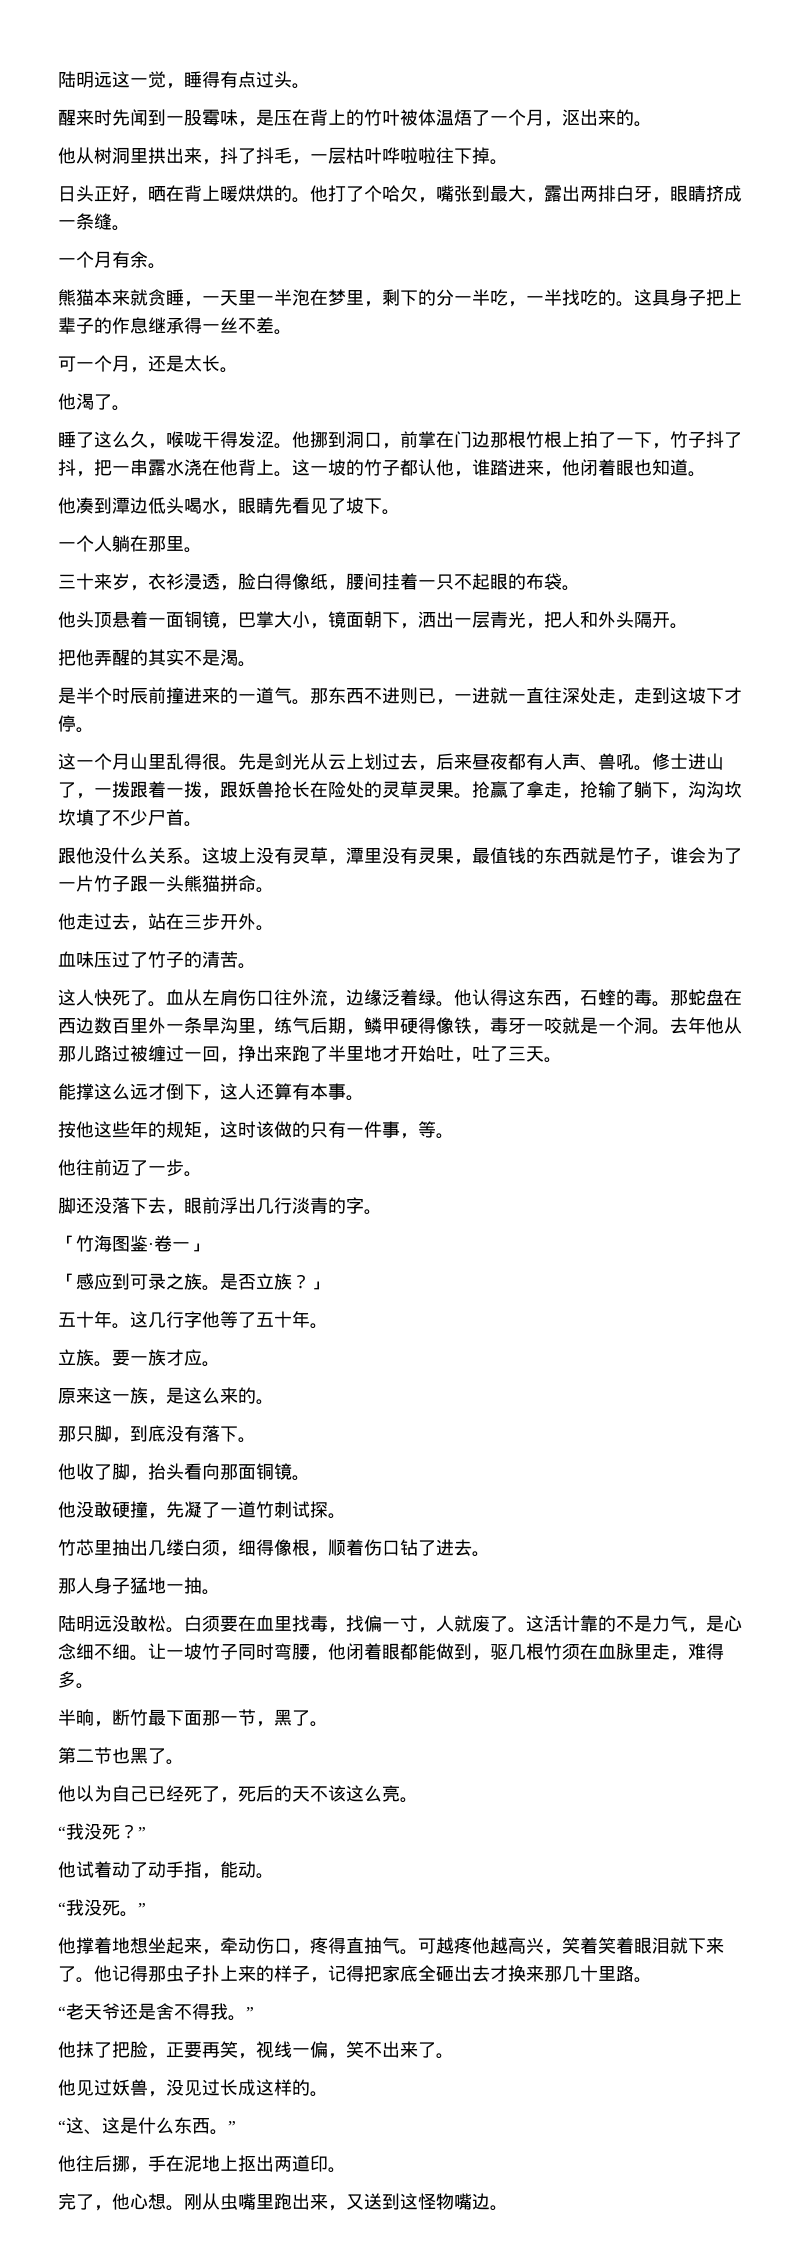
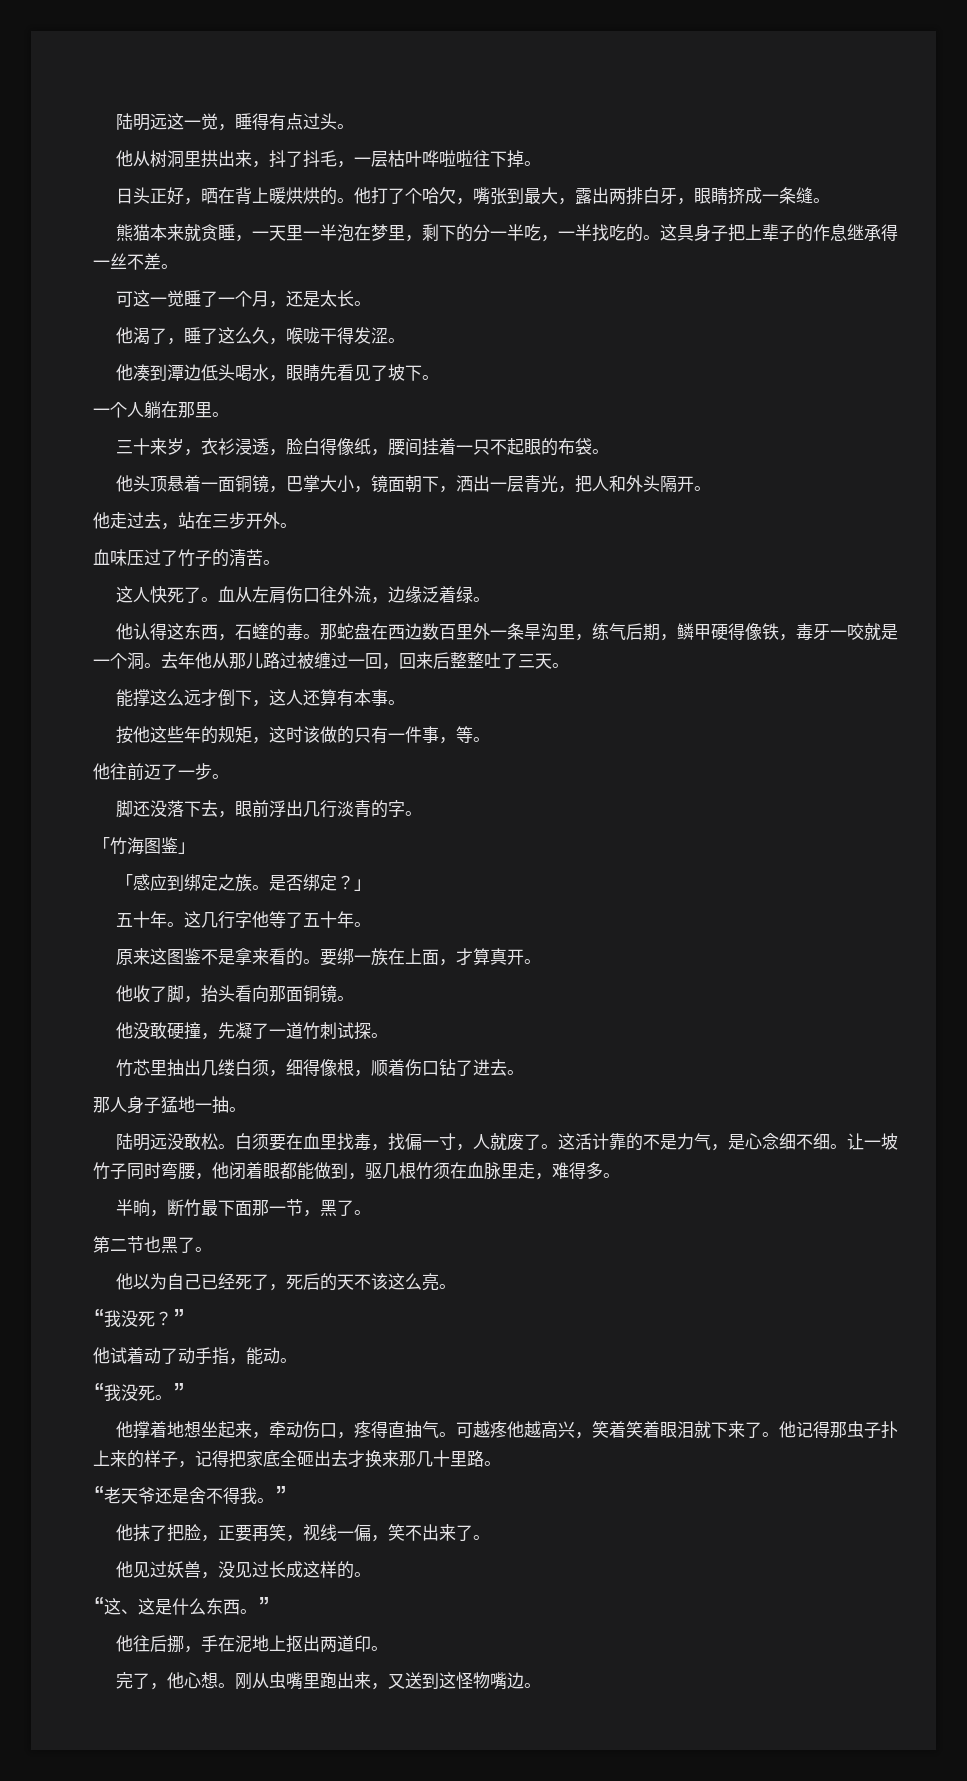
[58,109,652,127] // 醒来时先闻到一股霉味，是压在背上的竹叶被体温焐了一个月，沤出来的。 -> (354, 126) none
[58,251,166,269] // 一个月有余。 -> (830, 200) none
(76, 364) none -> [132,290,218,307] 这一觉睡了
[112,405,130,411] 。 // -> [166,338,184,345] ，
[292,431,742,449] [58,459,706,477] 他挪到洞口，前掌在门边那根竹根上拍了一下，竹子抖了抖，把一串露水浇在他背上。这一坡的竹子都认他，谁踏进来，他闭着眼也知道。 -> (405, 340) none
[58,649,256,667] [58,687,742,705] [58,715,94,733] [58,753,724,771] [58,781,742,799] [58,809,202,827] [58,847,742,865] [58,875,274,893] // 把他弄醒的其实不是渴。 // 是半个时辰前撞进来的一道气。那东西不进则已，一进就一直往深处走，走到这坡下才停。 // 这一个月山里乱得很。先是剑光从云上划过去，后来昼夜都有人声、兽吼。修士进山了，一拨跟着一拨，跟妖兽抢长在险处的灵草灵果。抢赢了拿走，抢输了躺下，沟沟坎坎填了不少尸首。 // 跟他没什么关系。这坡上没有灵草，潭里没有灵果，最值钱的东西就是竹子，谁会为了一片竹子跟一头熊猫拼命。 -> (711, 488) none
(454, 1004) none -> (490, 599) //
[238,1045,472,1063] 挣出来跑了半里地才开始吐， -> [399,652,484,669] 回来后整整
[148,1235,190,1252] ·卷一 -> (178, 845) none
[130,1273,166,1290] 可录 -> [183,874,218,891] 绑定
[256,1273,292,1290] 立族 -> [302,874,337,891] 绑定
[58,1349,220,1367] [58,1387,274,1405] [58,1425,238,1443] 立族。要一族才应。 // 原来这一族，是这么来的。 // 那只脚，到底没有落下 -> [115,948,524,966] 原来这图鉴不是拿来看的。要绑一族在上面，才算真开

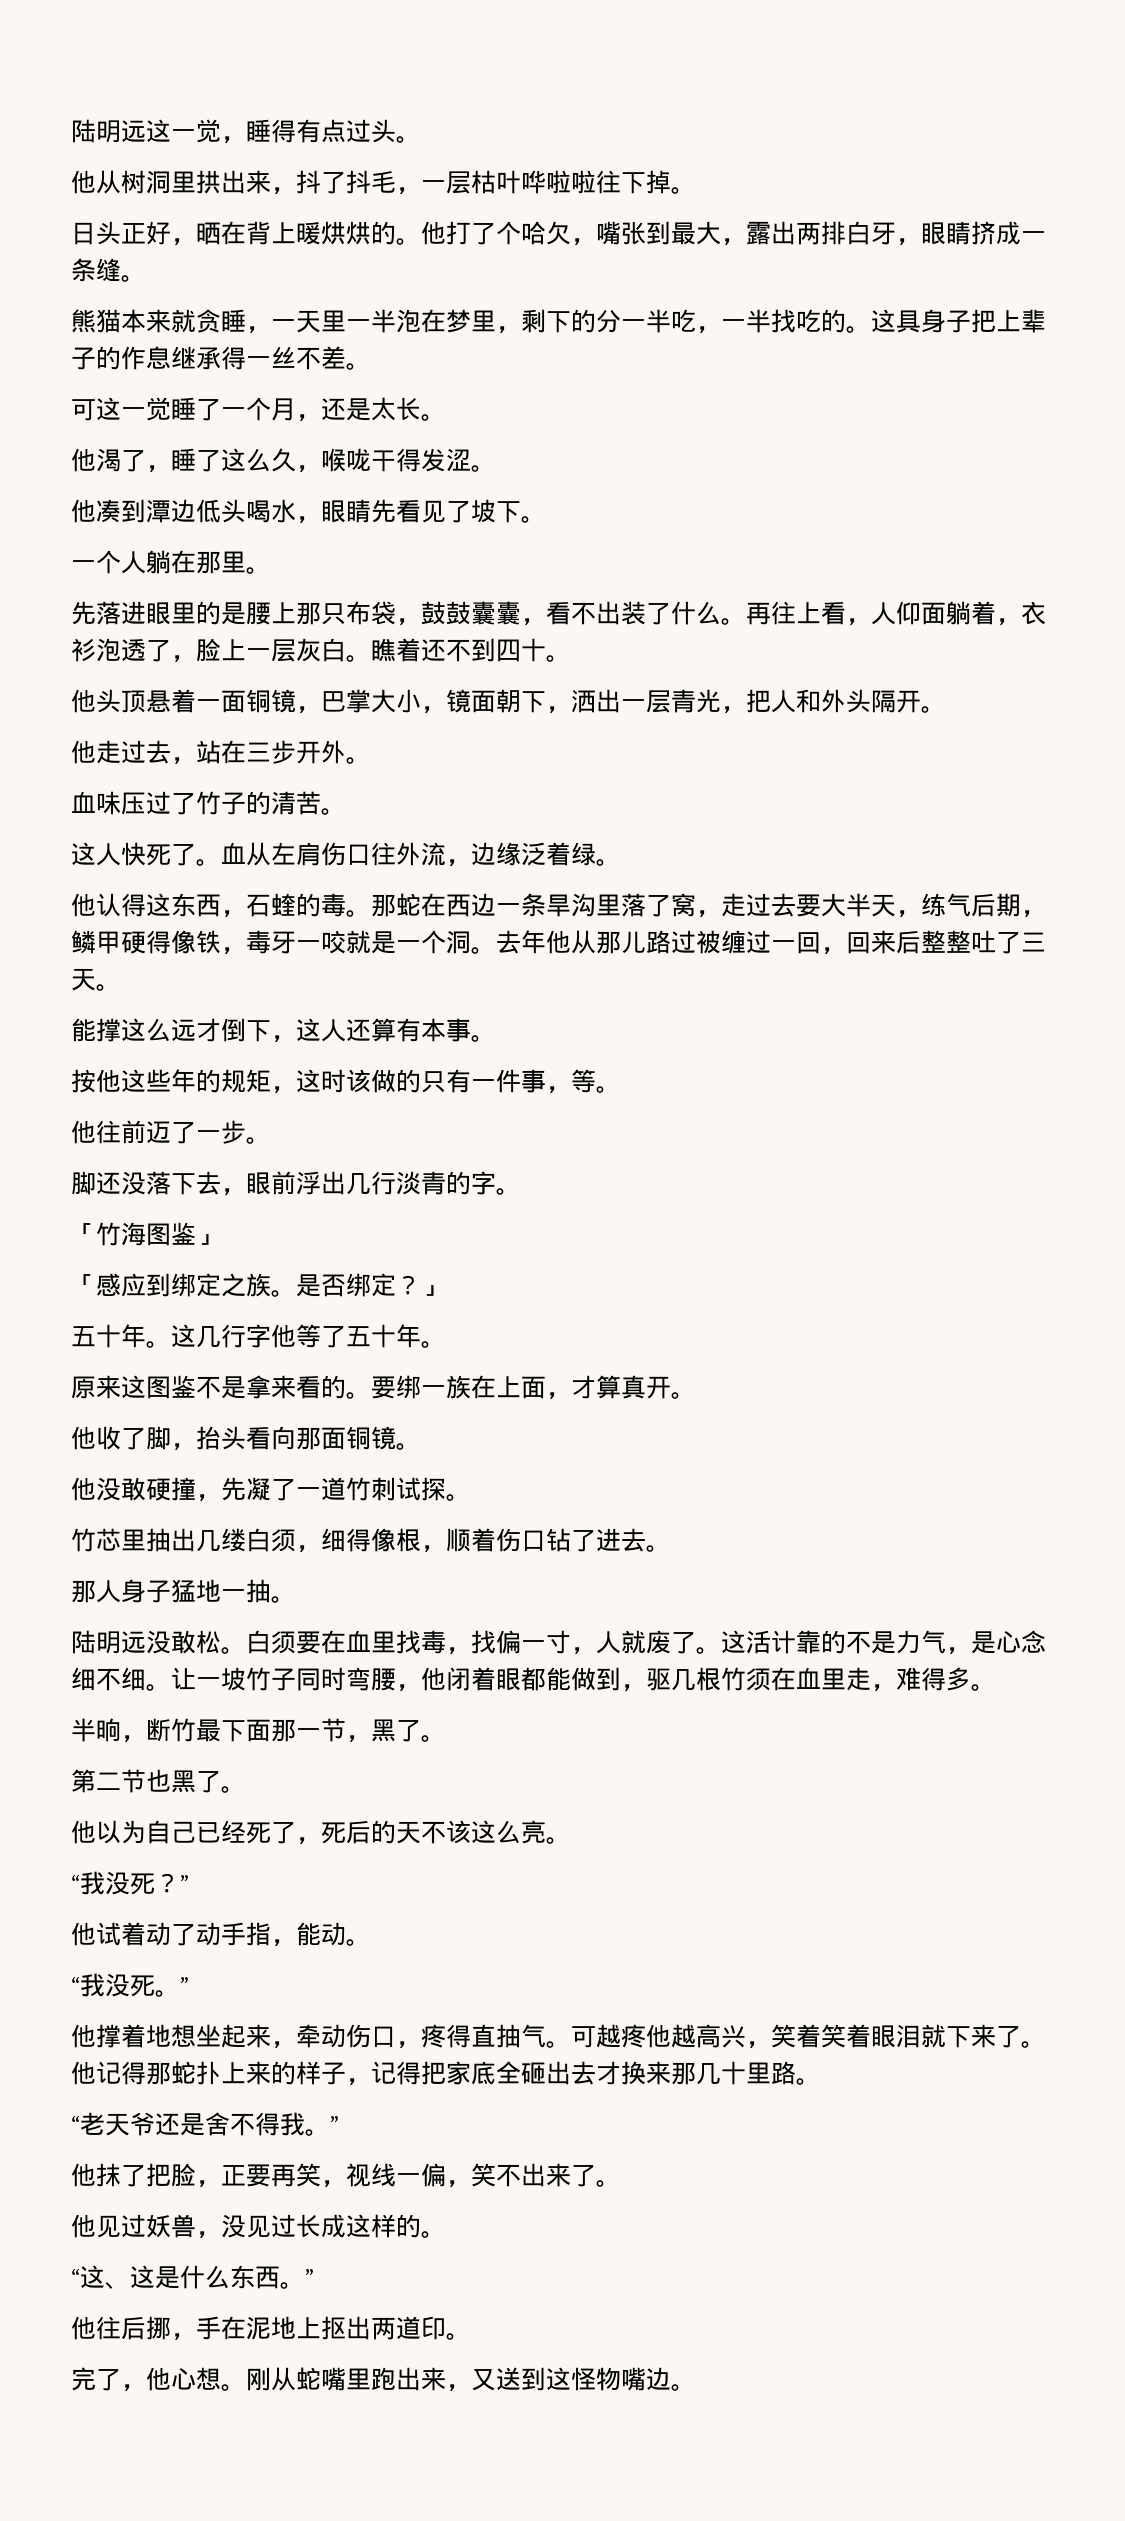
[115,438,592,456] 三十来岁，衣衫浸透，脸白得像纸，腰间挂着一只不起眼的布袋 -> [71,601,1046,626] [71,638,546,663] 先落进眼里的是腰上那只布袋，鼓鼓囊囊，看不出装了什么。再往上看，人仰面躺着，衣衫泡透了，脸上一层灰白。瞧着还不到四十
[353,623,575,641] 盘在西边数百里外一条旱沟里 -> [421,893,896,918] 在西边一条旱沟里落了窝，走过去要大半天
[484,1162,501,1179] 脉 -> (821, 1678) none
[846,1421,881,1439] 虫子 -> [171,2061,196,2084] 蛇
[268,1672,286,1689] 虫 -> [296,2367,321,2390] 蛇

